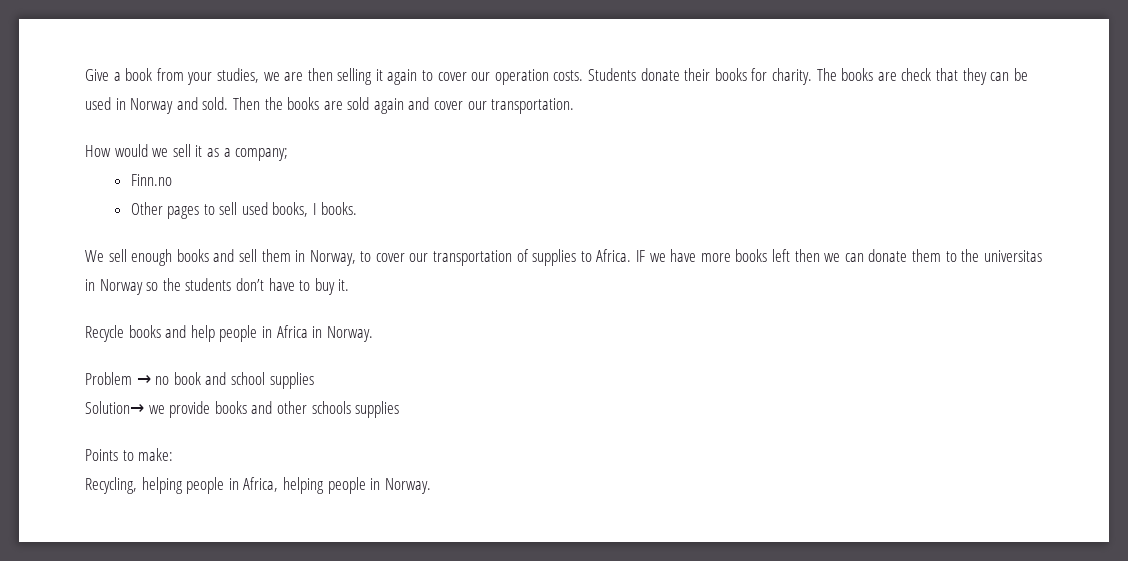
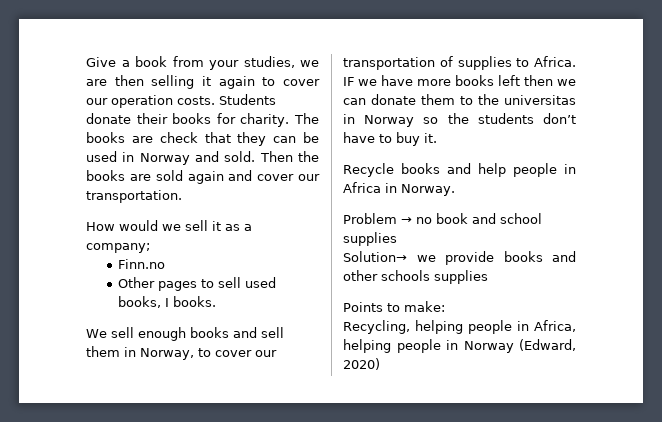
[384,478,431,494] Norway. -> [463,339,576,353] [343,358,380,370] Norway (Edward, 2020)

